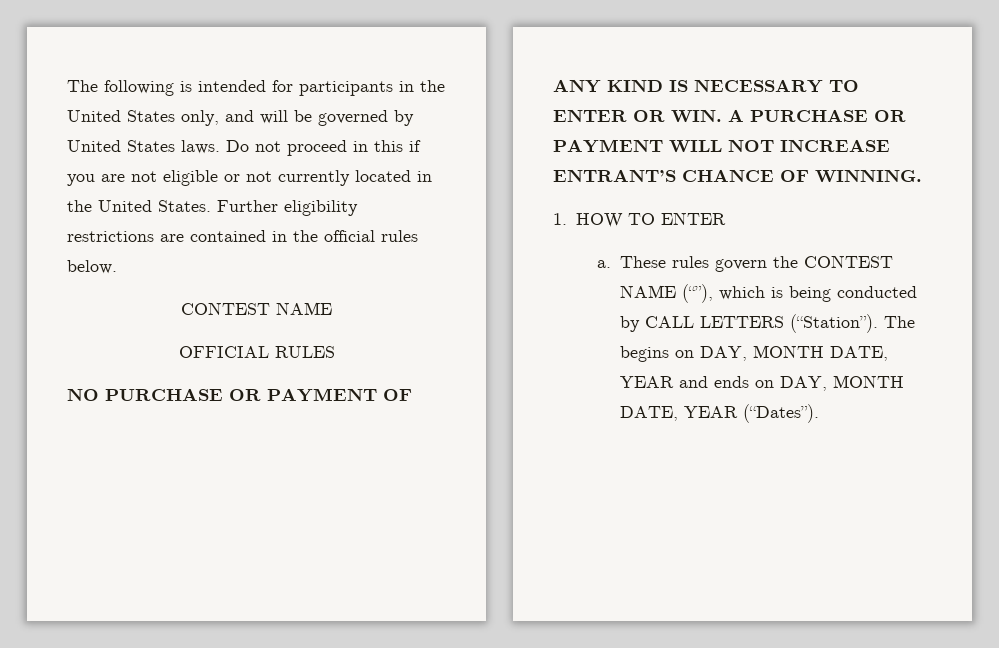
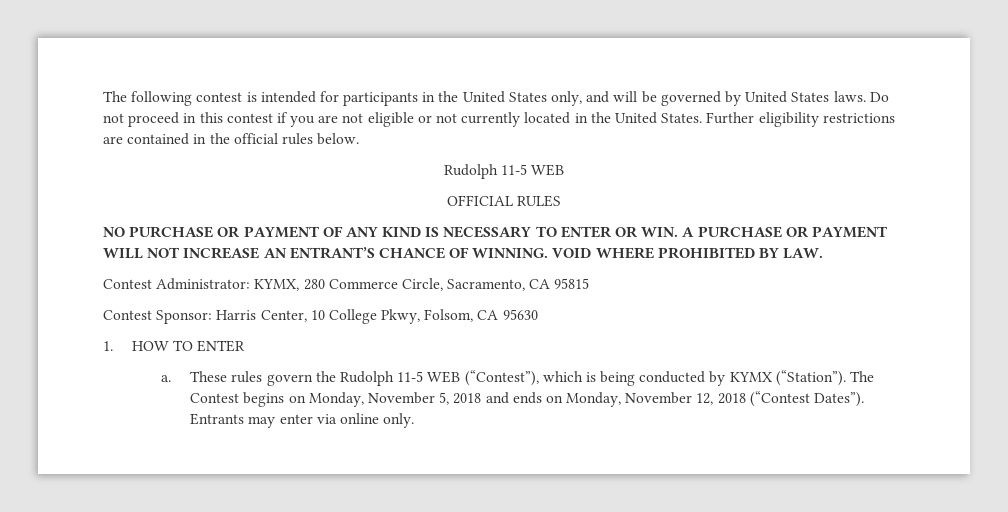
(174, 88) none -> [196,92,243,102] contest
(403, 146) none -> [226,113,273,123] contest
[181,302,332,315] CONTEST NAME -> [443,164,565,179] Rudolph 11-5 WEB
(890, 145) none -> [263,248,287,258] AN
(922, 176) none -> [552,247,824,259] [103,278,590,291] [103,309,538,324] VOID WHERE PROHIBITED BY LAW. // Contest Administrator: KYMX, 280 Commerce Circle, Sacramento, CA 95815 // Contest Sponsor: Harris Center, 10 College Pkwy, Folsom, CA 95630
[804,255,894,268] [620,284,714,303] CONTEST NAME (“”), -> [339,370,539,386] Rudolph 11-5 WEB (“Contest”),
[645,316,785,328] CALL LETTERS -> [729,372,772,382] KYMX
(916, 322) none -> [190,393,240,403] Contest
[700,345,889,361] [620,375,905,391] [620,404,820,423] DAY, MONTH DATE, YEAR and ends on DAY, MONTH DATE, YEAR (“Dates”). -> [308,391,864,407] [190,413,415,428] Monday, November 5, 2018 and ends on Monday, November 12, 2018 (“Contest Dates”). Entrants may enter via online only.

